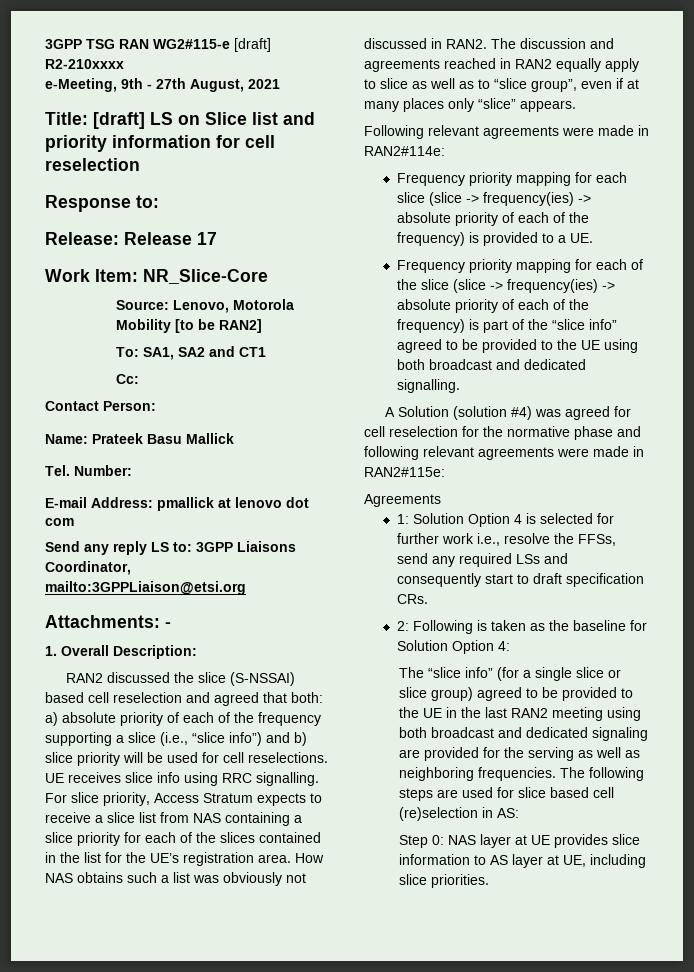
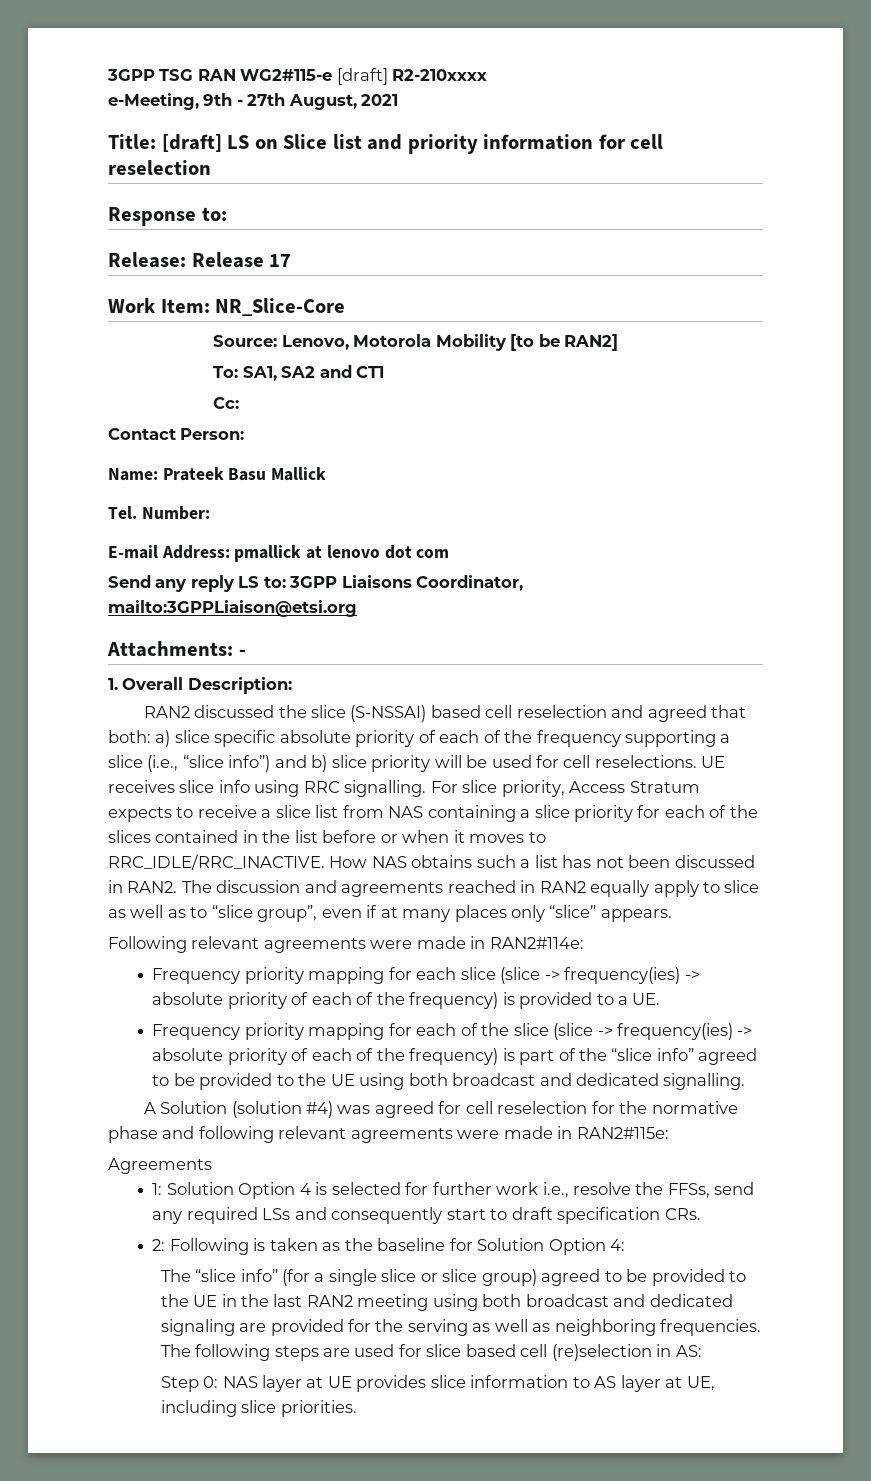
(58, 719) none -> [174,730,276,747] slice specific
[105,852,291,866] for the UE’s registration area. -> [322,830,546,843] [108,854,325,870] before or when it moves to RRC_IDLE/RRC_INACTIVE.
[193,872,306,886] was obviously not -> [562,855,671,868] has not been

